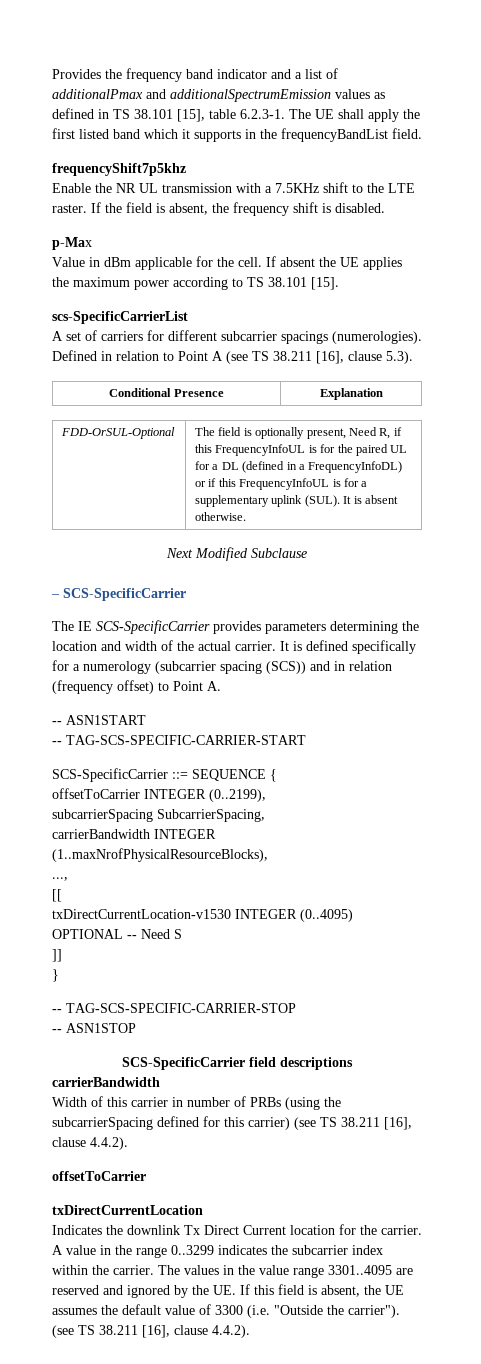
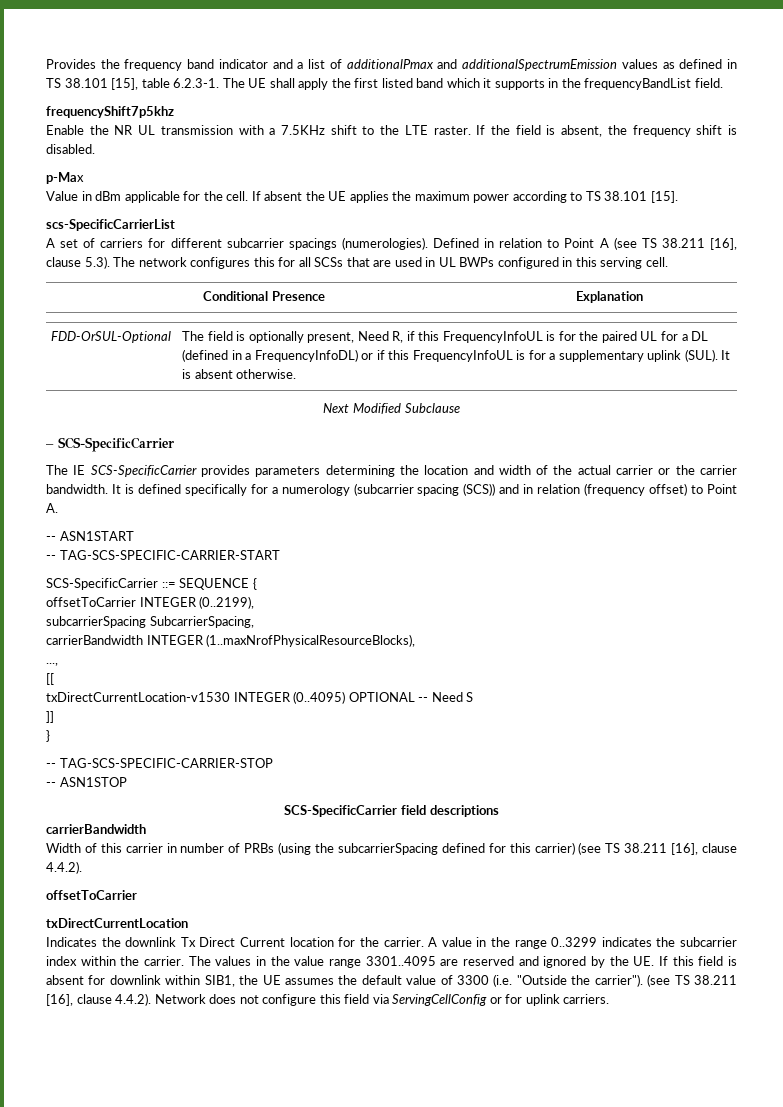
(413, 357) none -> [113,257,668,269] The network configures this for all SCSs that are used in UL BWPs configured in this serving cell.
[235,641,276,651] carrier. -> [616,465,737,475] [46,484,108,494] carrier or the carrier bandwidth.
[321,1285,360,1297] absent, -> [46,975,235,987] absent for downlink within SIB1,
(250, 1331) none -> [154,994,610,1006] Network does not configure this field via ServingCellConfig or for uplink carriers.

